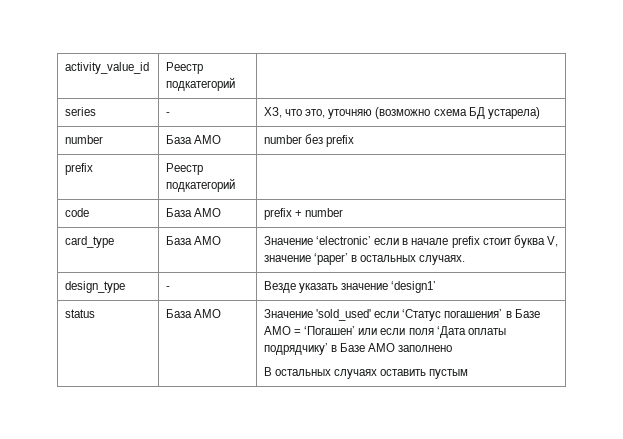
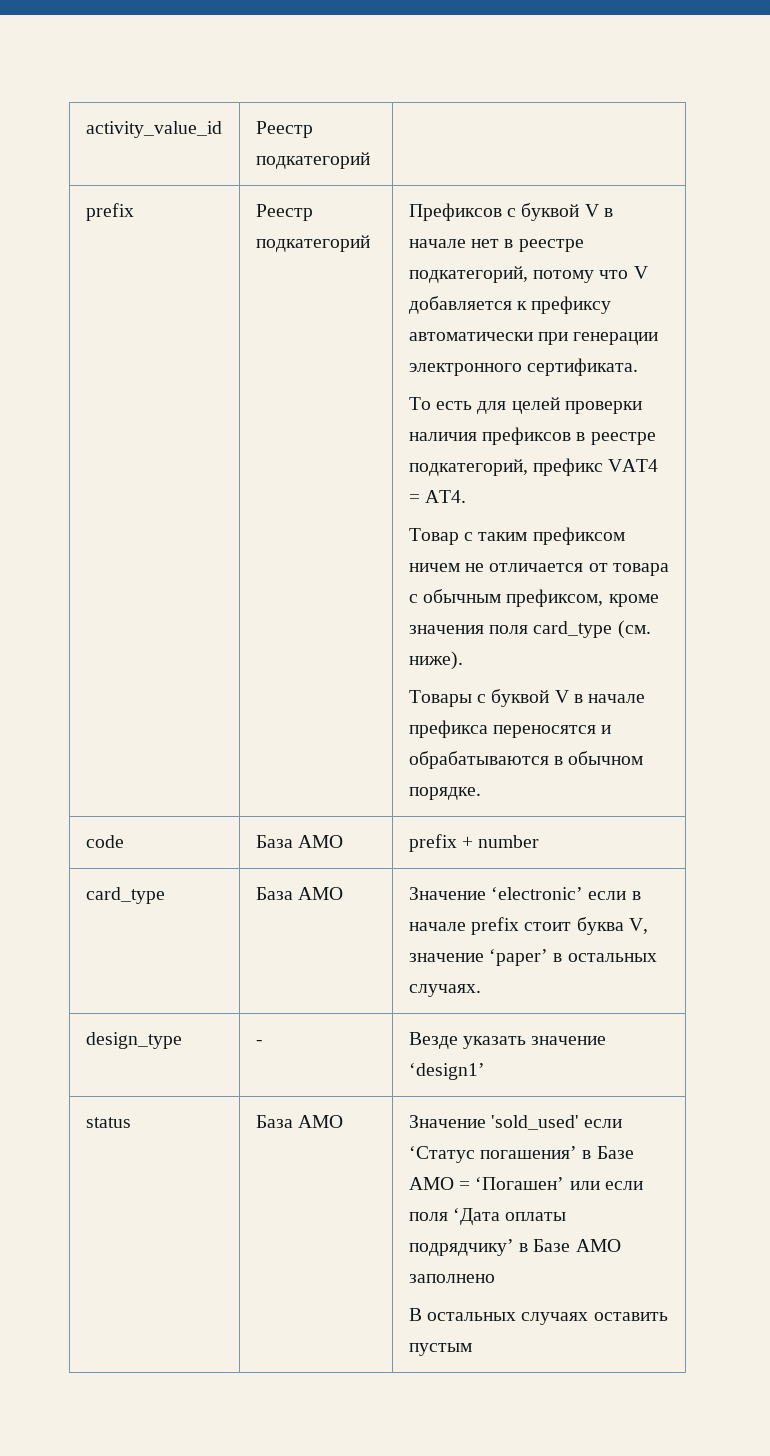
[65,107,97,116] [166,112,171,116] [264,107,540,119] [65,135,104,144] [166,135,222,144] [264,134,355,147] [65,163,94,175] [166,163,204,175] [166,178,236,192] series | - | ХЗ, что это, уточняю (возможно схема БД устарела) // number | База АМО | number без prefix // prefix | Реестр подкатегорий | -> [85,203,134,221] [255,204,313,221] [255,235,370,252] [408,203,614,221] [408,239,584,252] [408,266,648,283] [408,296,612,314] [408,332,659,345] [408,358,639,376] [408,397,643,414] [408,427,656,445] [408,458,659,476] [408,490,467,503] [408,527,625,545] [408,563,670,576] [408,589,659,607] [408,620,651,639] [408,651,463,670] [408,689,646,707] [408,720,612,738] [408,751,644,769] [408,787,481,800] prefix | Реестр подкатегорий | Префиксов с буквой V в начале нет в реестре подкатегорий, потому что V добавляется к префиксу автоматически при генерации электронного сертификата. // То есть для целей проверки наличия префиксов в реестре подкатегорий, префикс VAT4 = AT4. // Товар с таким префиксом ничем не отличается от товара с обычным префиксом, кроме значения поля card_type (см. ниже). // Товары с буквой V в начале префикса переносятся и обрабатываются в обычном порядке.

